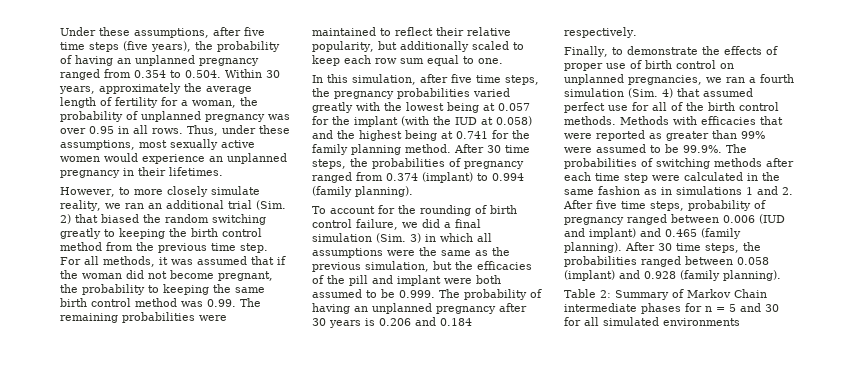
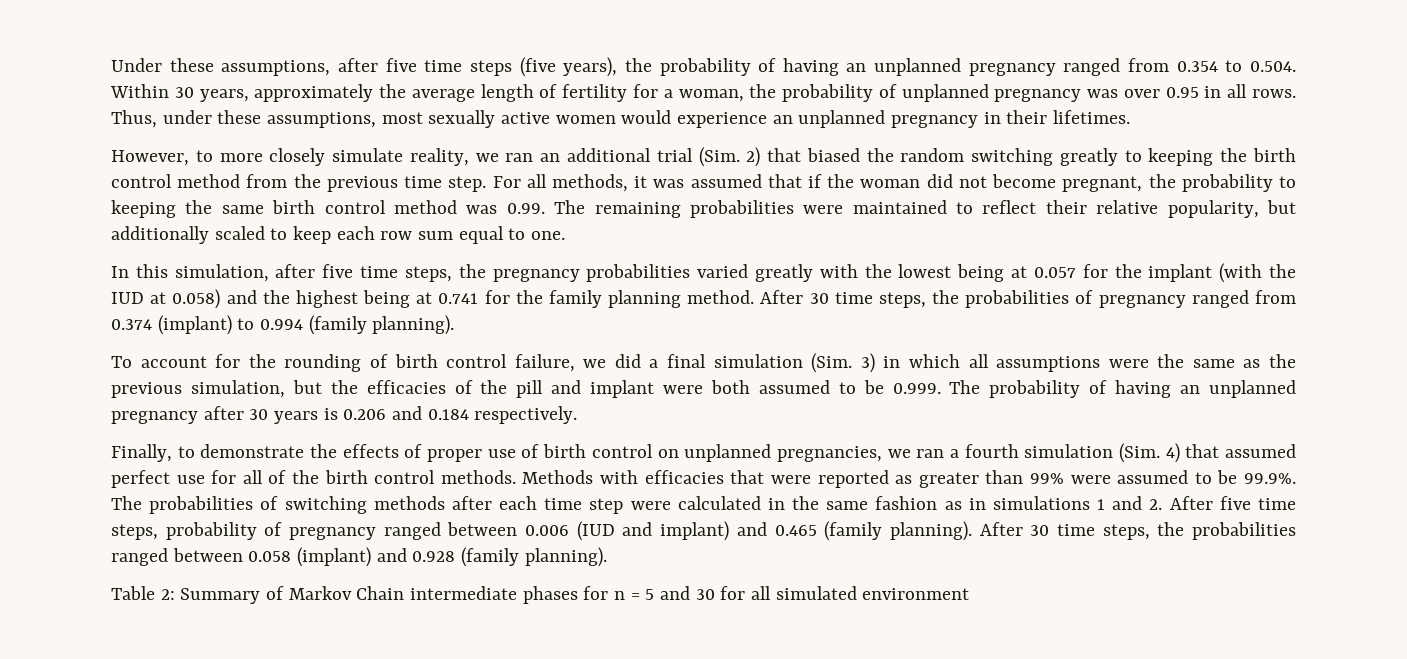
[663,318,740,326] environments -> [862,588,970,600] environment

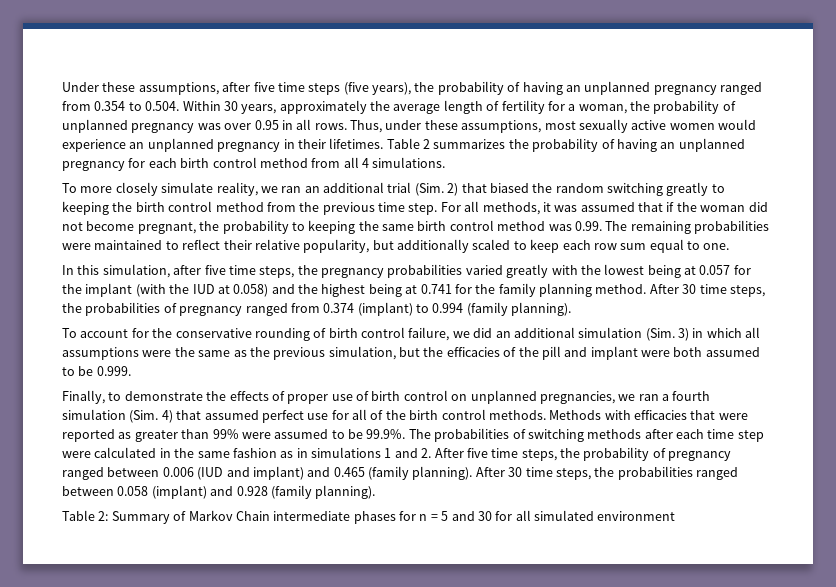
[111,150,213,166] // However, to -> [386,138,745,152] [62,157,446,171] [62,183,77,193] Table 2 summarizes the probability of having an unplanned pregnancy for each birth control method from all 4 simulations. // To
(276, 361) none -> [175,328,252,338] conservative
[649,354,706,368] a final -> [495,327,575,338] an additional
[949,380,1297,398] [111,406,578,424] The probability of having an unplanned pregnancy after 30 years is 0.206 and 0.184 respectively. -> (131, 371) none
(158, 532) none -> [560,448,580,458] the

